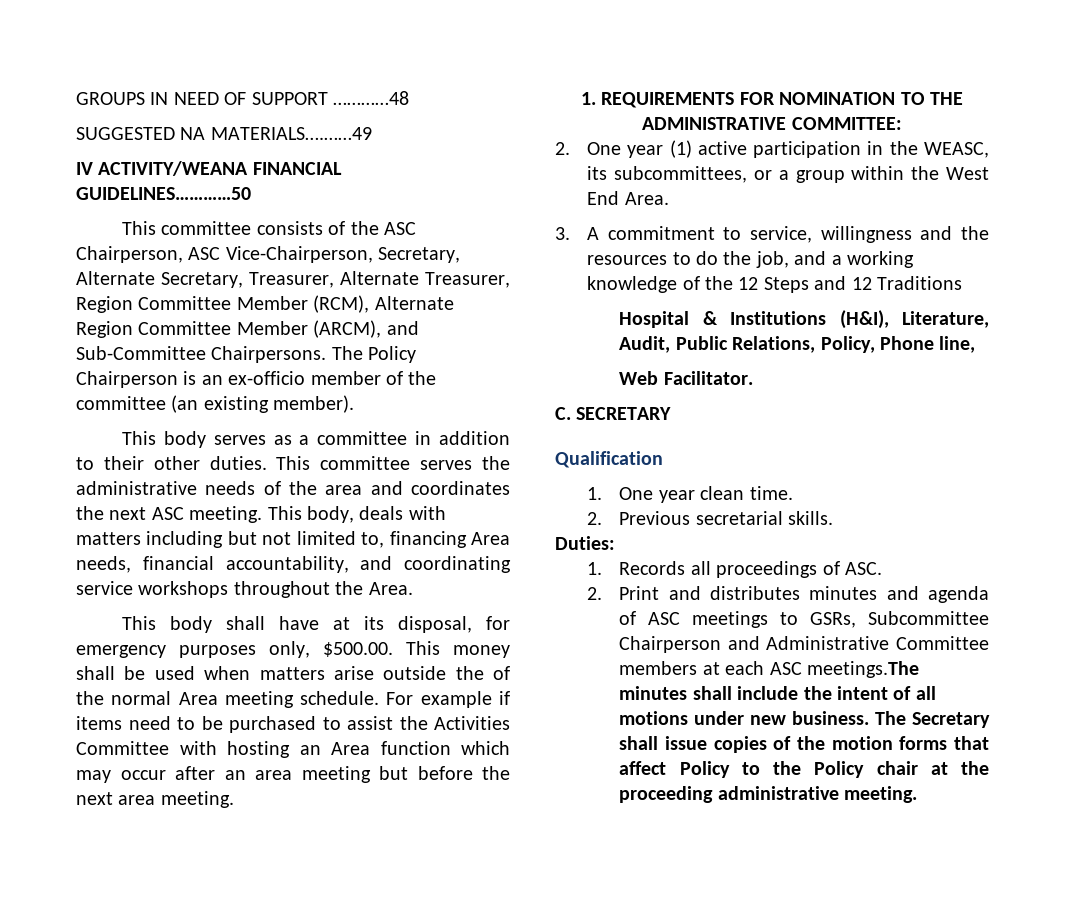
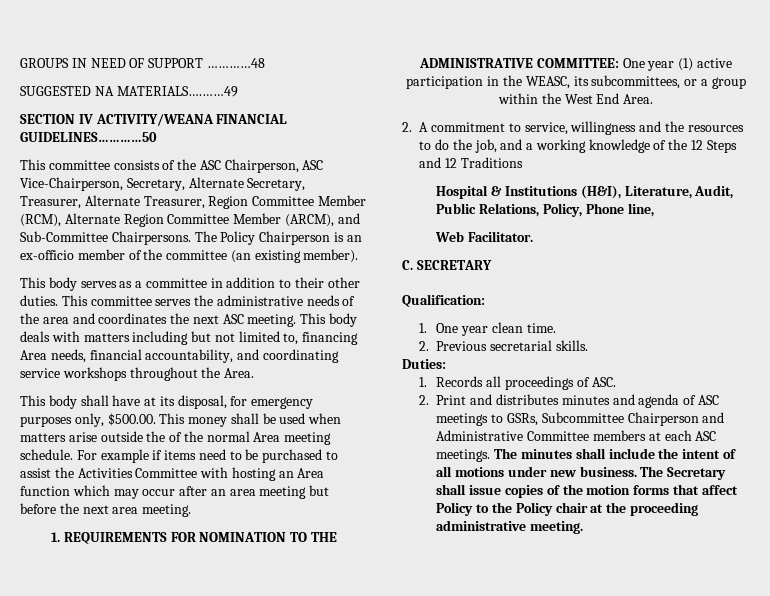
(372, 133) none -> [20,114,75,124] SECTION
[307,506,354,523] body, -> [329,313,358,327] body
[555,142,570,155] // 2. -> (619, 63) none
[555,227,570,240] 3. -> [402,122,412,132] 2.
[555,451,663,468] Qualification -> [402,294,485,307] Qualification:
[806,661,919,678] meetings.The -> [436,448,518,462] meetings. The

